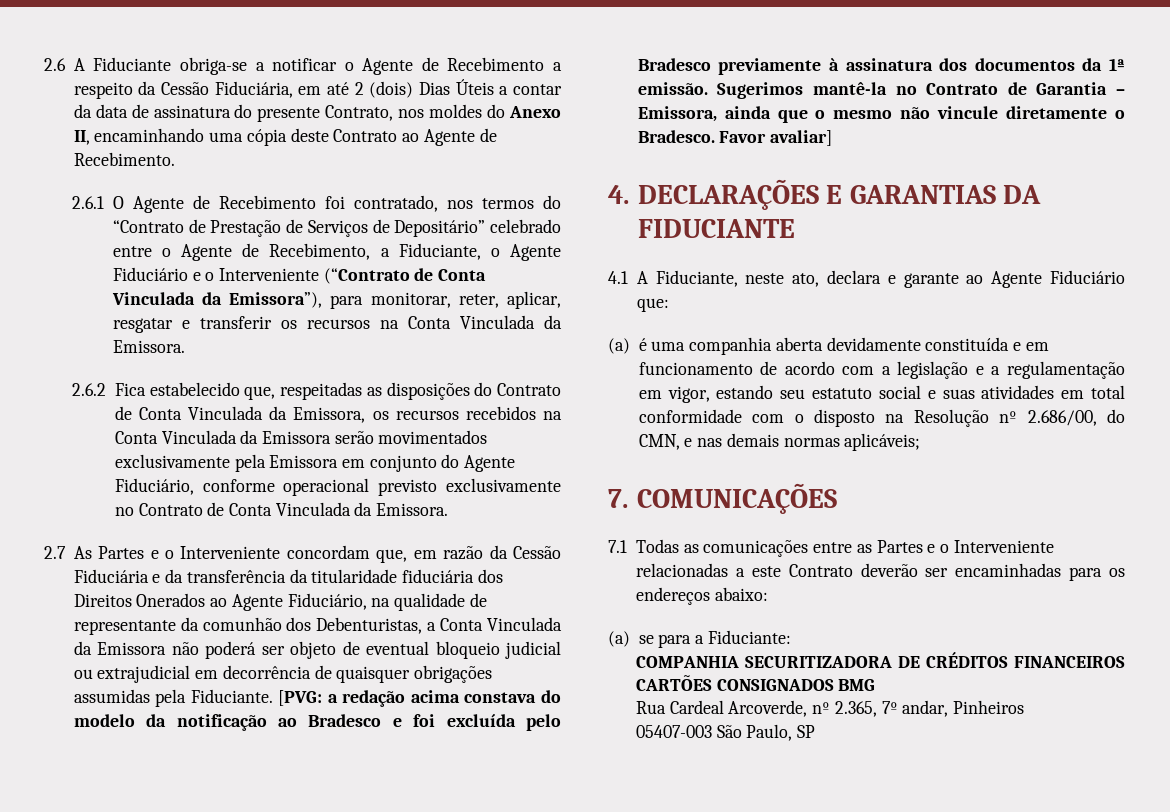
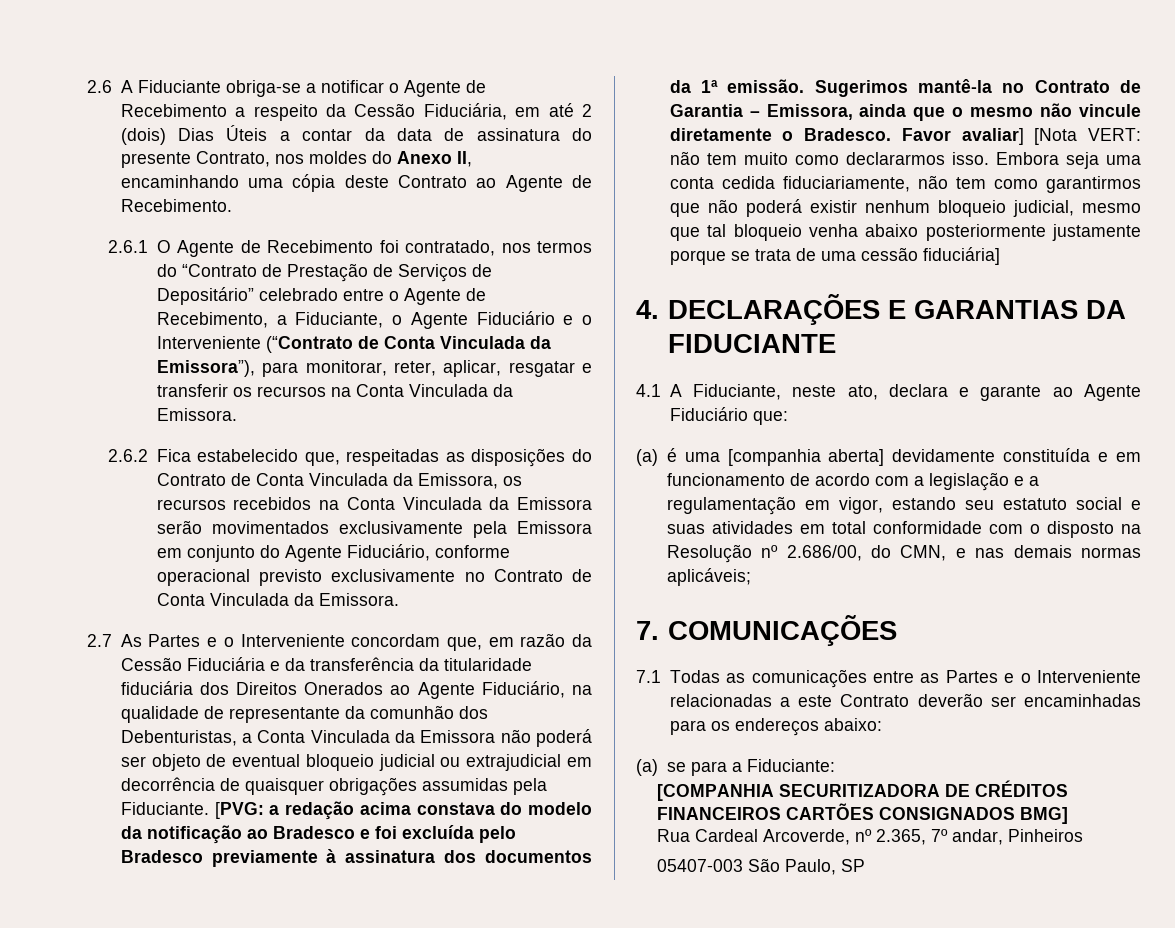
(833, 138) none -> [1034,128,1141,145] [669,151,1141,169] [669,175,1141,193] [669,199,1141,217] [669,224,1141,241] [669,247,1000,265] [Nota VERT: não tem muito como declararmos isso. Embora seja uma conta cedida fiduciariamente, não tem como garantirmos que não poderá existir nenhum bloqueio judicial, mesmo que tal bloqueio venha abaixo posteriormente justamente porque se trata de uma cessão fiduciária]
[689,337,823,355] companhia aberta -> [727,449,885,466] [companhia aberta]
[636,656,740,668] COMPANHIA -> [657,784,775,801] [COMPANHIA
[838,679,876,691] BMG -> [1020,807,1069,824] BMG]

